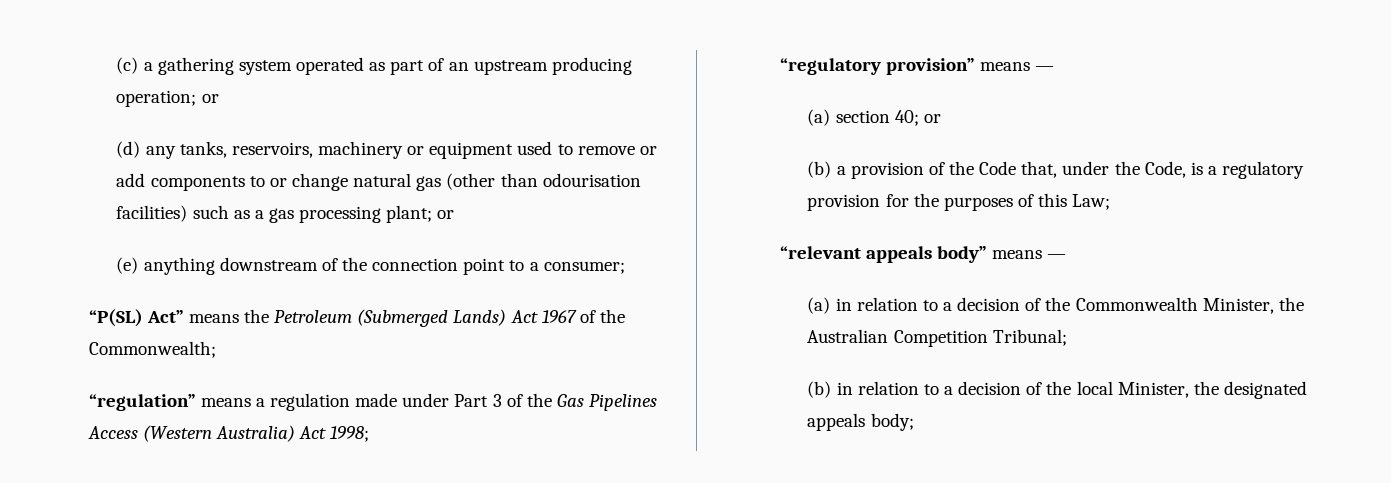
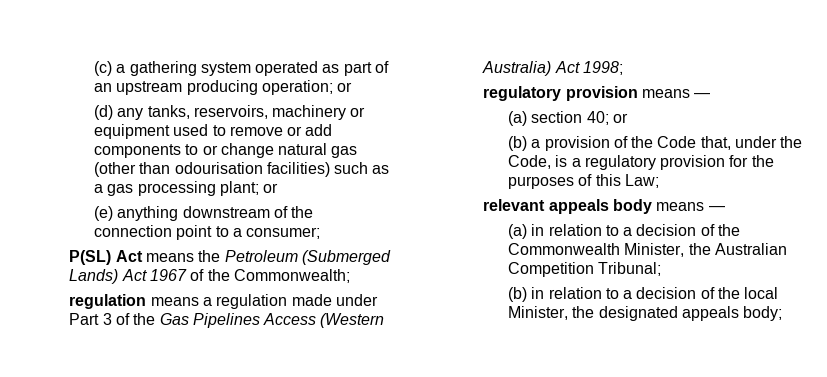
[88,309,184,327] “P(SL) Act” -> [69,250,143,265] P(SL) Act
[88,394,196,411] “regulation” -> [69,294,147,309] regulation
[779,58,975,75] “regulatory provision” -> [483,86,638,101] regulatory provision
[779,246,987,263] “relevant appeals body” -> [483,199,652,214] relevant appeals body

